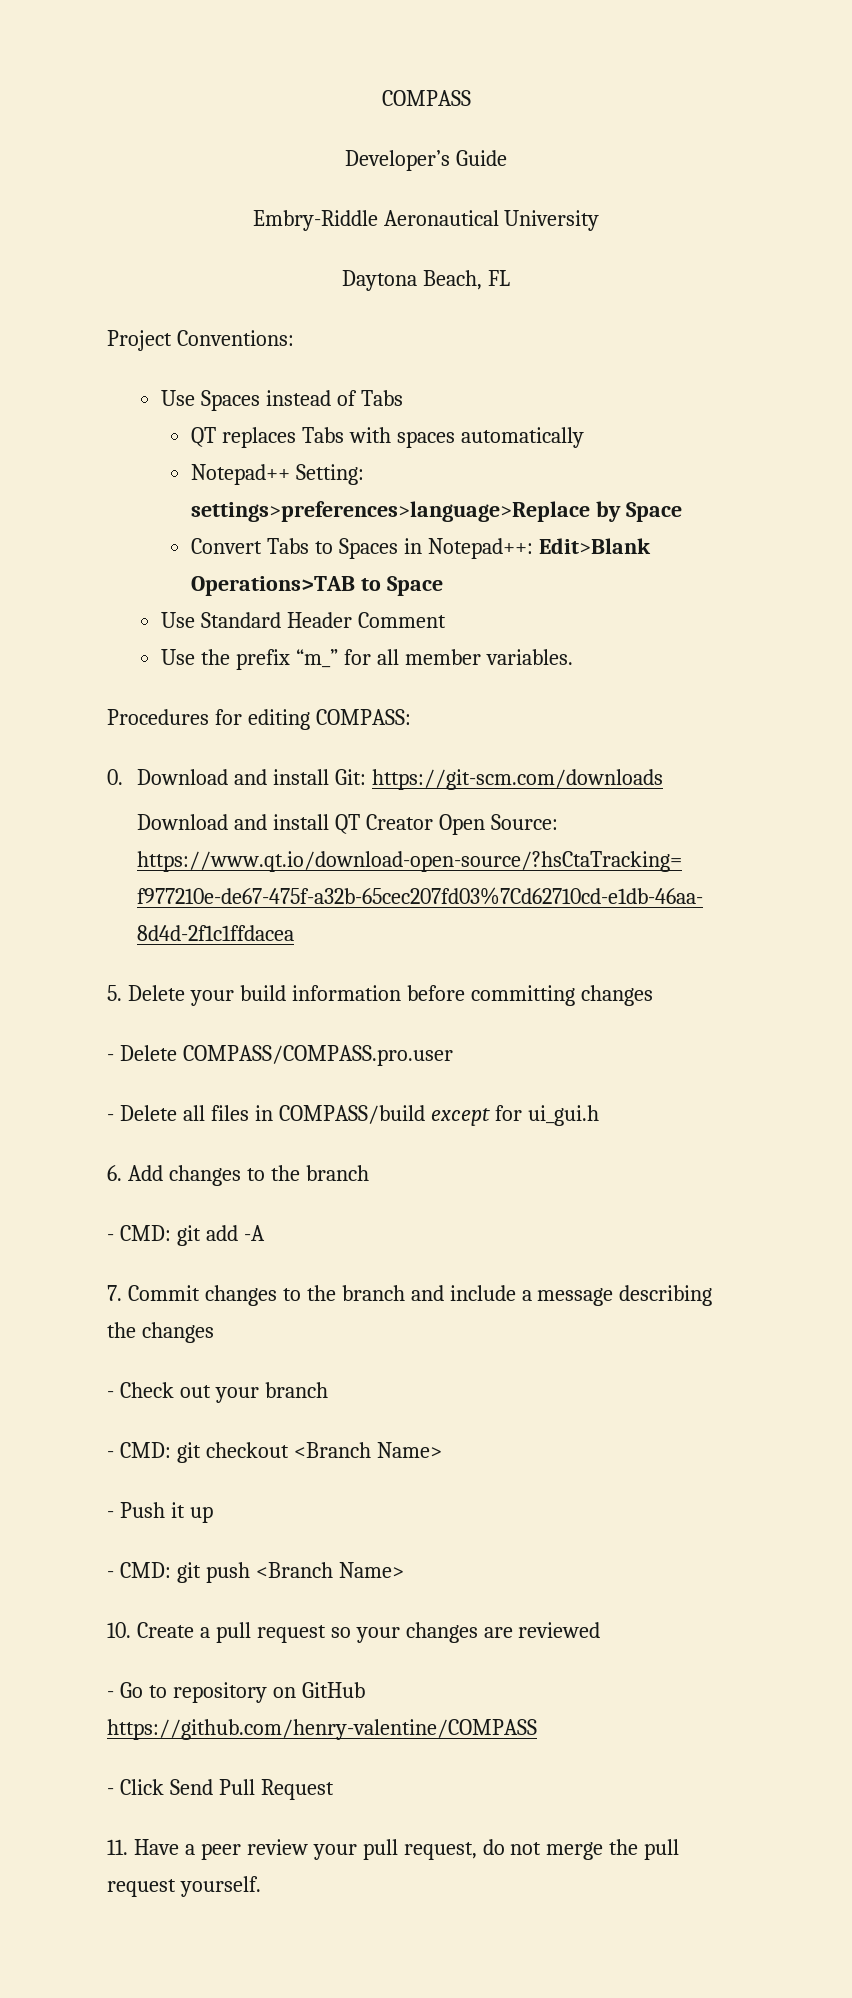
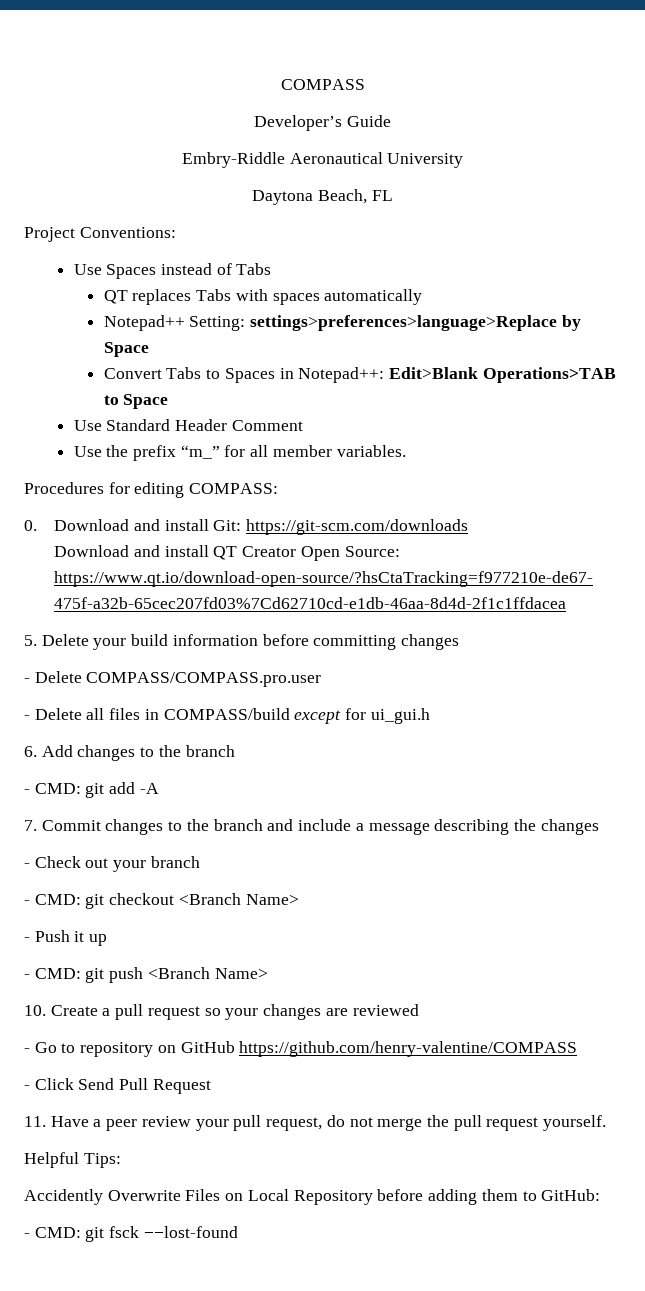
(261, 1886) none -> [24,1152,121,1168] [24,1189,601,1205] [24,1226,238,1242] // Helpful Tips: // Accidently Overwrite Files on Local Repository before adding them to GitHub: // - CMD: git fsck −−lost-found

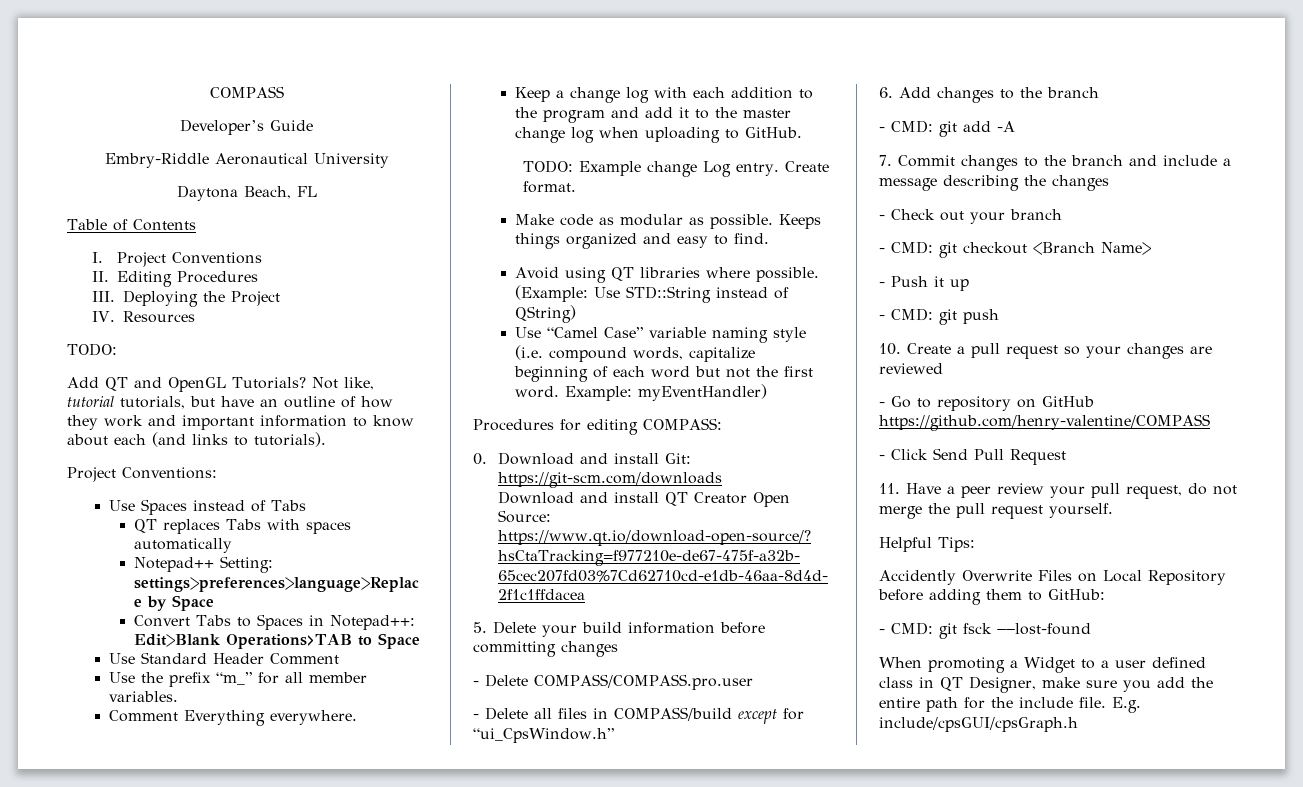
(393, 195) none -> [67,219,196,231] [91,252,262,267] [91,271,258,287] [91,290,280,307] [91,311,195,323] [67,343,117,356] [67,377,374,392] [67,396,393,409] [67,415,414,430] [67,432,326,447] // Table of Contents // I. Project Conventions // II. Editing Procedures // III. Deploying the Project // IV. Resources // TODO: // Add QT and OpenGL Tutorials? Not like, tutorial tutorials, but have an outline of how they work and important information to know about each (and links to tutorials).
(406, 451) none -> [109,710,358,726] [515,87,814,103] [515,107,792,123] [515,127,803,143] [522,160,829,177] [522,181,576,193] [515,214,822,229] [515,233,770,249] [515,267,820,283] [515,285,790,303] [515,305,577,323] [515,327,807,343] [515,345,756,362] [514,366,814,382] [515,384,768,401] // Comment Everything everywhere. // Keep a change log with each addition to the program and add it to the master change log when uploading to GitHub. // TODO: Example change Log entry. Create format. // Make code as modular as possible. Keeps things organized and easy to find. // Avoid using QT libraries where possible. (Example: Use STD::String instead of QString) // Use “Camel Case” variable naming style (i.e. compound words, capitalize beginning of each word but not the first word. Example: myEventHandler)
[370,708,430,724] ui_gui.h -> [473,728,614,743] “ui_CpsWindow.h”
[147,967,268,979] <Branch Name> -> (999, 316) none
(238, 1232) none -> [879,657,1206,673] [879,676,1213,693] [879,697,1141,713] [879,717,1078,732] // When promoting a Widget to a user defined class in QT Designer, make sure you add the entire path for the include file. E.g. include/cpsGUI/cpsGraph.h

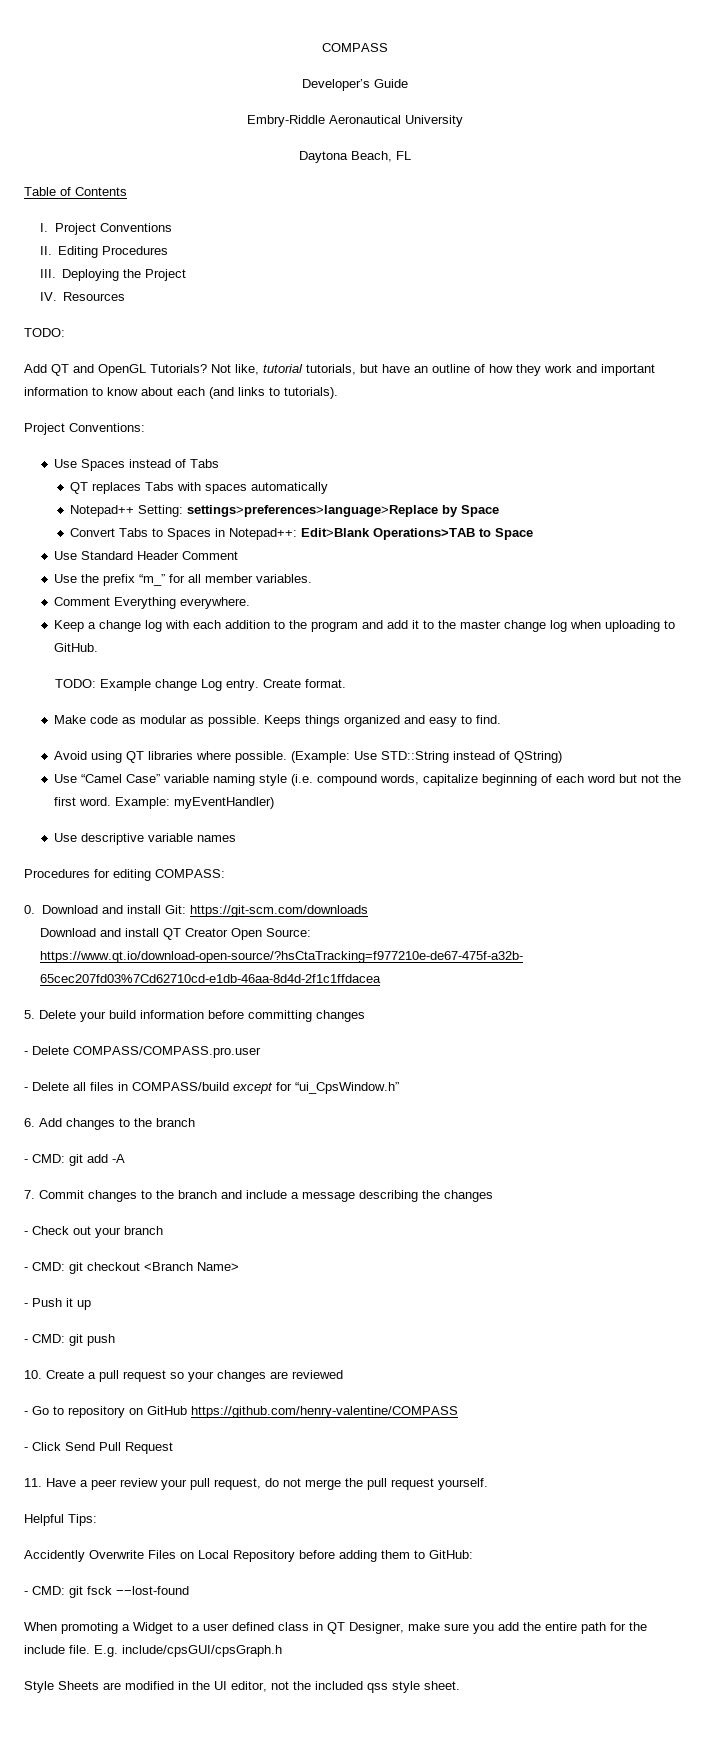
(768, 392) none -> [53,833,236,845] // Use descriptive variable names
(1078, 724) none -> [24,1681,460,1693] // Style Sheets are modified in the UI editor, not the included qss style sheet.

